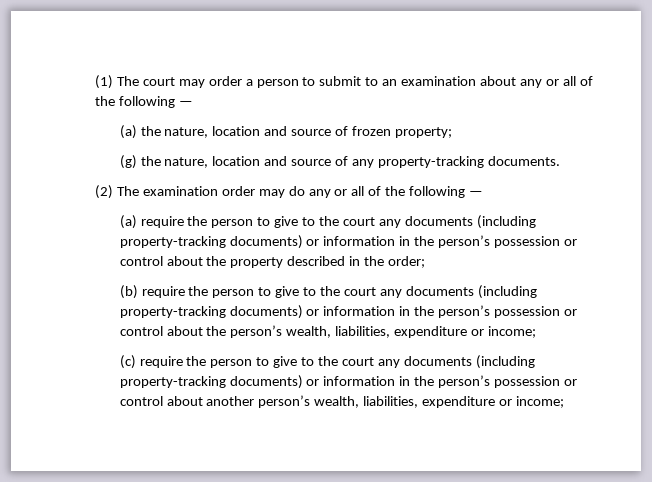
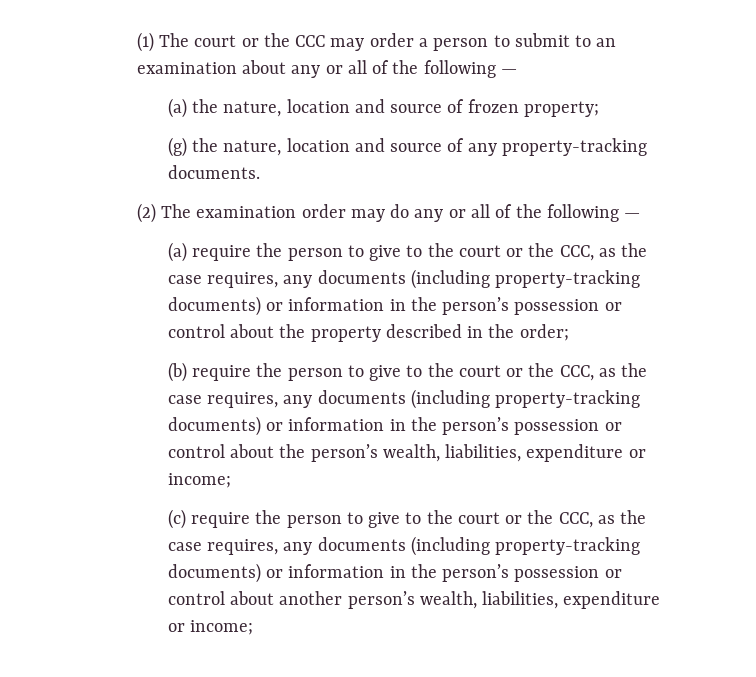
(175, 81) none -> [241,33,326,47] or the CCC
(375, 221) none -> [506,243,648,261] [167,272,279,288] or the CCC, as the case requires,
(376, 291) none -> [506,363,648,381] [167,392,279,408] or the CCC, as the case requires,
(374, 361) none -> [505,510,647,528] [167,539,279,555] or the CCC, as the case requires,

